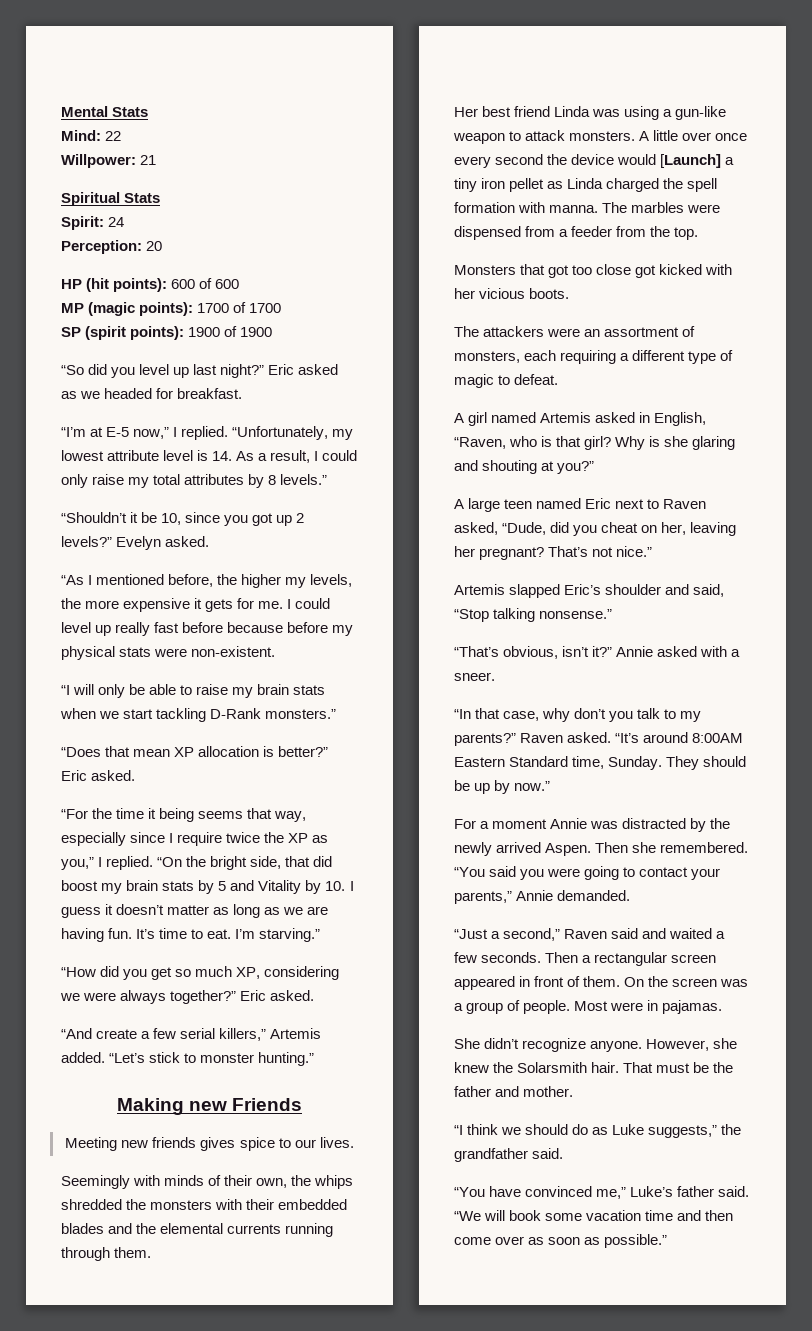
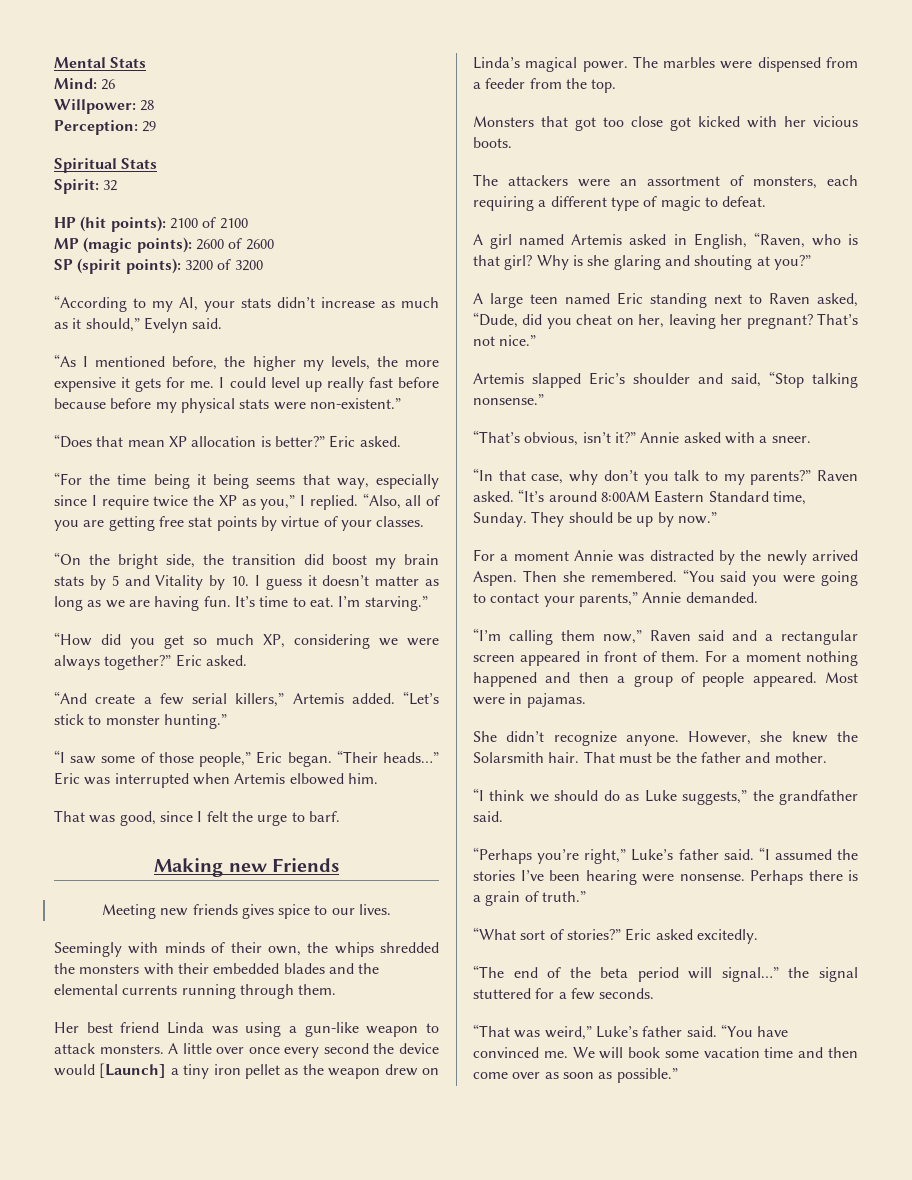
[105,131,122,141] 22 -> [101,79,116,90] 26
[140,155,157,165] 21 -> [140,100,155,111] [54,120,157,135] 28 // Perception: 29
[108,217,125,227] [61,240,163,254] 24 // Perception: 20 -> [103,180,118,191] 32
[171,278,240,289] 600 of 600 -> [169,217,248,229] 2100 of 2100
[197,302,282,313] 1700 of 1700 -> [195,238,274,250] 2600 of 2600
[188,326,273,337] [61,364,339,378] [61,388,243,399] [61,426,354,440] [61,450,358,463] [61,474,328,488] [61,512,305,526] [61,536,210,550] 1900 of 1900 // “So did you level up last night?” Eric asked as we headed for breakfast. // “I’m at E-5 now,” I replied. “Unfortunately, my lowest attribute level is 14. As a result, I could only raise my total attributes by 8 levels.” // “Shouldn’t it be 10, since you got up 2 levels?” Evelyn asked. -> [184,259,263,271] [54,295,439,312] [54,317,223,333] 3200 of 3200 // “According to my AI, your stats didn’t increase as much as it should,” Evelyn said.
[191,646,276,657] [61,684,326,698] [60,708,337,722] non-existent. // “I will only be able to raise my brain stats when we start tackling D-Rank monsters.” -> [309,398,401,409] non-existent.”
(145, 813) none -> [153,474,190,489] being
(154, 863) none -> [362,493,440,509] [54,516,425,531] “Also, all of you are getting free stat points by virtue of your classes. //
[285,856,311,867] that -> [203,554,296,565] the transition
(315, 1059) none -> [54,750,440,767] [54,772,378,788] [54,810,340,826] // “I saw some of those people,” Eric began. “Their heads…” Eric was interrupted when Artemis elbowed him. // That was good, since I felt the urge to barf.
[567,178,718,192] [454,202,599,213] Linda charged the spell formation with manna. -> [302,1064,439,1079] [473,57,628,72] the weapon drew on Linda’s magical power.
(612, 503) none -> [650,293,707,308] standing
[454,928,726,941] [454,952,579,963] “Just a second,” Raven said and waited a few seconds. Then -> [473,628,758,645] “I’m calling them now,” Raven said and
[624,976,749,987] On the screen was -> [704,650,858,666] [473,672,609,687] For a moment nothing happened and then
[523,1000,571,1014] people. -> [702,672,817,687] people appeared.
[454,1186,750,1199] [454,1211,481,1221] “You have convinced me,” Luke’s father said. “We -> [473,847,858,864] [473,870,858,885] [473,891,586,906] [473,927,758,944] [473,965,858,982] [473,988,655,1000] [473,1024,789,1040] [473,1047,595,1058] “Perhaps you’re right,” Luke’s father said. “I assumed the stories I’ve been hearing were nonsense. Perhaps there is a grain of truth.” // “What sort of stories?” Eric asked excitedly. // “The end of the beta period will signal…” the signal stuttered for a few seconds. // “That was weird,” Luke’s father said. “You have convinced me. We

